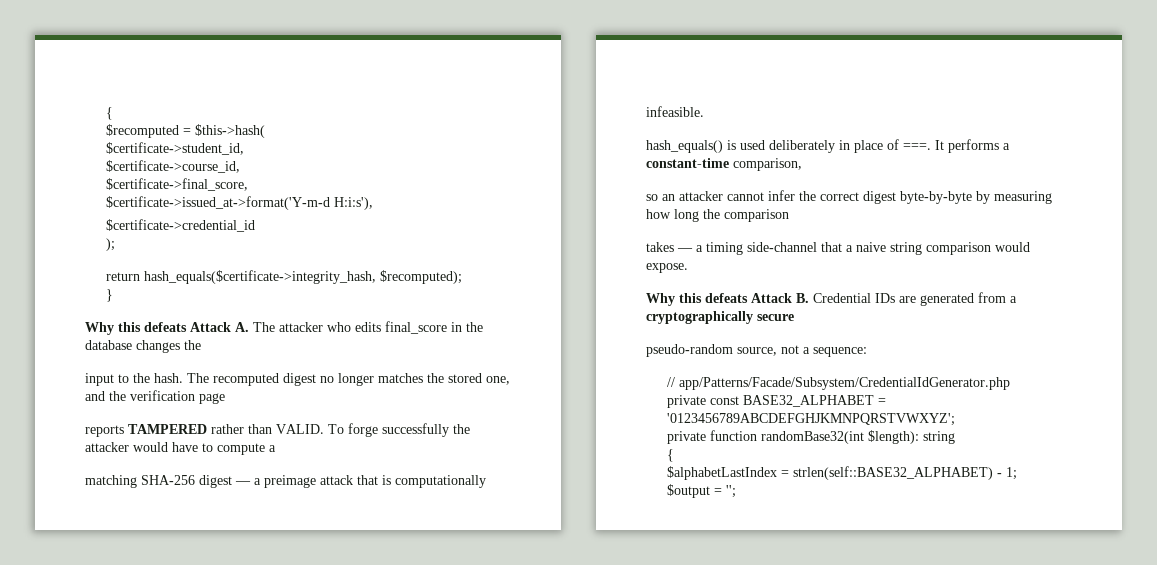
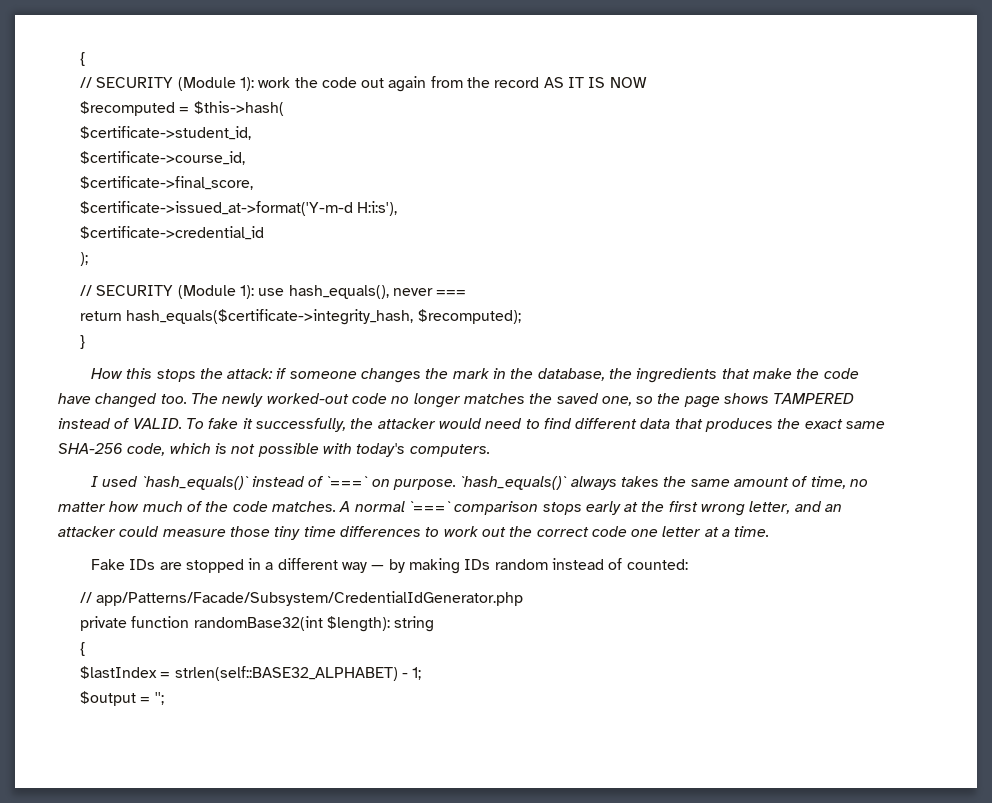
[105,107,113,120] { -> [79,52,85,66] [79,76,647,92] { // // SECURITY (Module 1): work the code out again from the record AS IT IS NOW
[105,270,462,284] [105,289,113,302] [85,321,483,335] [85,340,201,353] [85,373,510,386] [85,390,225,404] [85,423,470,437] [85,442,276,455] [85,475,486,488] [646,106,704,117] [646,139,1010,153] [646,158,802,171] [646,190,1052,204] [646,209,789,222] [646,242,1030,255] [646,263,688,273] [646,292,1017,306] [646,311,794,324] [646,344,867,357] [666,377,1010,390] [666,395,886,408] [666,413,955,426] return hash_equals($certificate->integrity_hash, $recomputed); // } // Why this defeats Attack A. The attacker who edits final_score in the database changes the // input to the hash. The recomputed digest no longer matches the stored one, and the verification page // reports TAMPERED rather than VALID. To forge successfully the attacker would have to compute a // matching SHA-256 digest — a preimage attack that is computationally infeasible. // hash_equals() is used deliberately in place of ===. It performs a constant-time comparison, // so an attacker cannot infer the correct digest byte-by-byte by measuring how long the comparison // takes — a timing side-channel that a naive string comparison would expose. // Why this defeats Attack B. Credential IDs are generated from a cryptographically secure // pseudo-random source, not a sequence: // // app/Patterns/Facade/Subsystem/CredentialIdGenerator.php // private const BASE32_ALPHABET = '0123456789ABCDEFGHJKMNPQRSTVWXYZ'; -> [79,285,467,299] [79,309,521,325] [79,335,85,349] [90,368,859,383] [58,393,855,408] [58,418,886,432] [58,443,490,457] [90,476,869,490] [58,501,843,516] [58,526,770,540] [90,558,688,574] [79,591,524,606] // SECURITY (Module 1): use hash_equals(), never === // return hash_equals($certificate->integrity_hash, $recomputed); // } // How this stops the attack: if someone changes the mark in the database, the ingredients that make the code have changed too. The newly worked-out code no longer matches the saved one, so the page shows TAMPERED instead of VALID. To fake it successfully, the attacker would need to find different data that produces the exact same SHA-256 code, which is not possible with today's computers. // I used `hash_equals()` instead of `===` on purpose. `hash_equals()` always takes the same amount of time, no matter how much of the code matches. A normal `===` comparison stops early at the first wrong letter, and an attacker could measure those tiny time differences to work out the correct code one letter at a time. // Fake IDs are stopped in a different way — by making IDs random instead of counted: // // app/Patterns/Facade/Subsystem/CredentialIdGenerator.php
[666,466,777,480] $alphabetLastIndex -> [79,666,157,679] $lastIndex

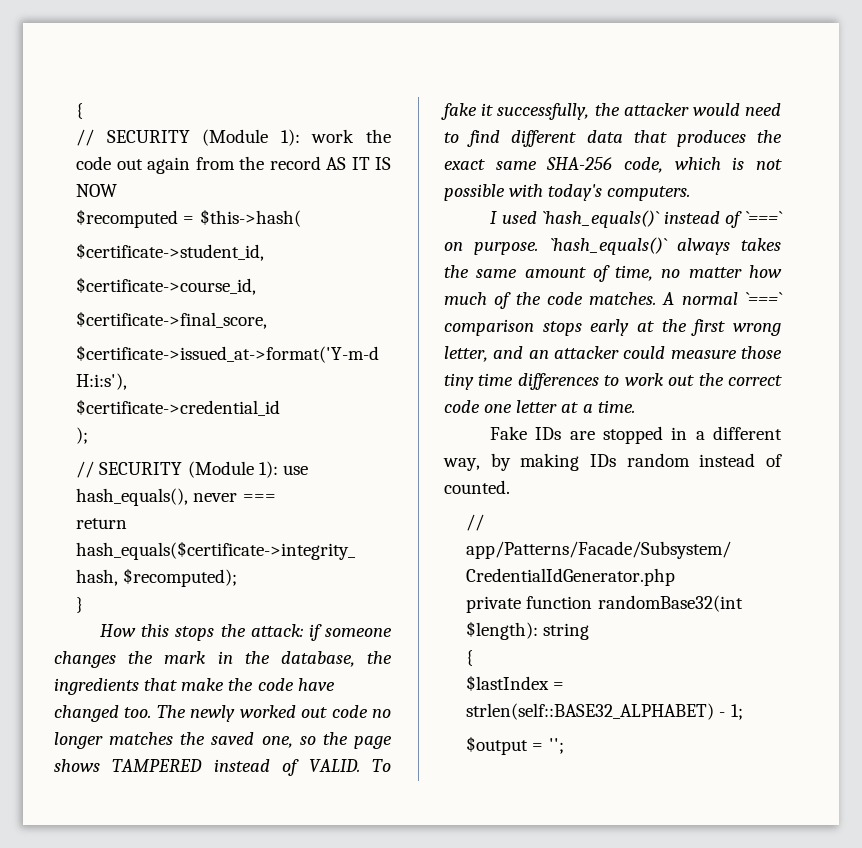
[266,393,349,404] worked-out -> [239,705,328,718] worked out
[342,562,385,573] way — -> [443,458,480,471] way,
[626,559,688,570] counted: -> [444,480,510,494] counted.

